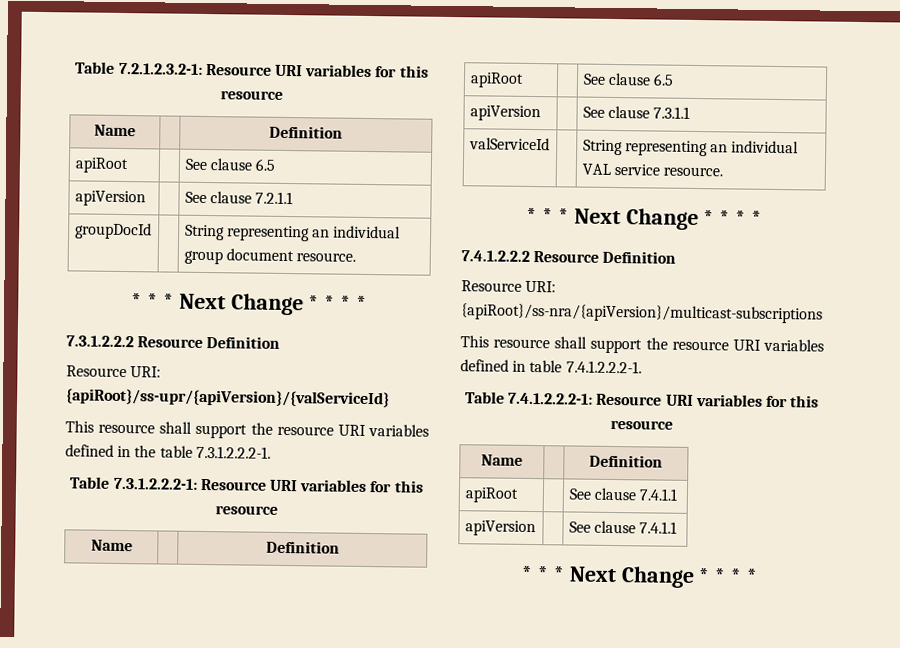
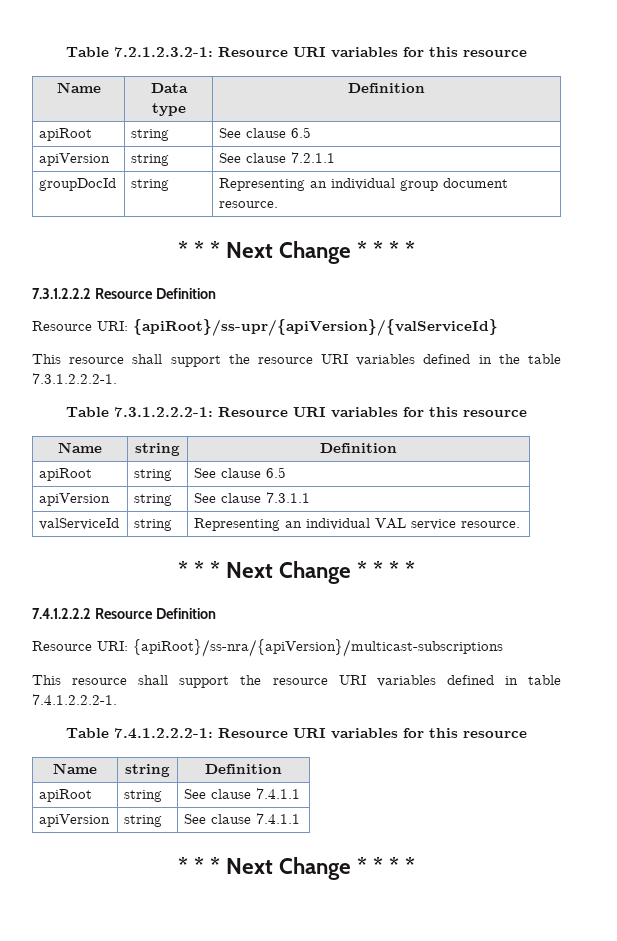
[269,125,343,139] [74,157,129,174] [184,158,276,171] [74,190,146,207] | Definition // apiRoot | | See clause 6.5 // apiVersion | -> [150,83,188,93] [151,103,186,116] [348,83,425,93] [39,128,93,141] [131,129,170,141] [219,127,312,138] [39,153,111,166] [131,154,170,166] Data type | Definition // apiRoot | string | See clause 6.5 // apiVersion | string
[184,224,310,242] | String representing -> [131,179,170,191] [219,178,306,191] string | Representing
[265,540,340,554] [469,72,524,88] [582,72,674,86] [469,105,541,122] | Definition // apiRoot | | See clause 6.5 // apiVersion | -> [135,443,180,456] [320,443,397,453] [39,468,93,481] [134,469,173,481] [194,467,287,478] [39,493,111,506] [134,494,173,506] string | Definition // apiRoot | string | See clause 6.5 // apiVersion | string
[582,139,708,157] | String representing -> [134,519,173,531] [194,518,281,531] string | Representing
[589,454,663,468] [464,487,519,503] | Definition // apiRoot | -> [125,764,170,777] [205,764,282,774] [39,789,93,802] [124,790,163,802] string | Definition // apiRoot | string
(536, 528) none -> [124,815,163,827] string

